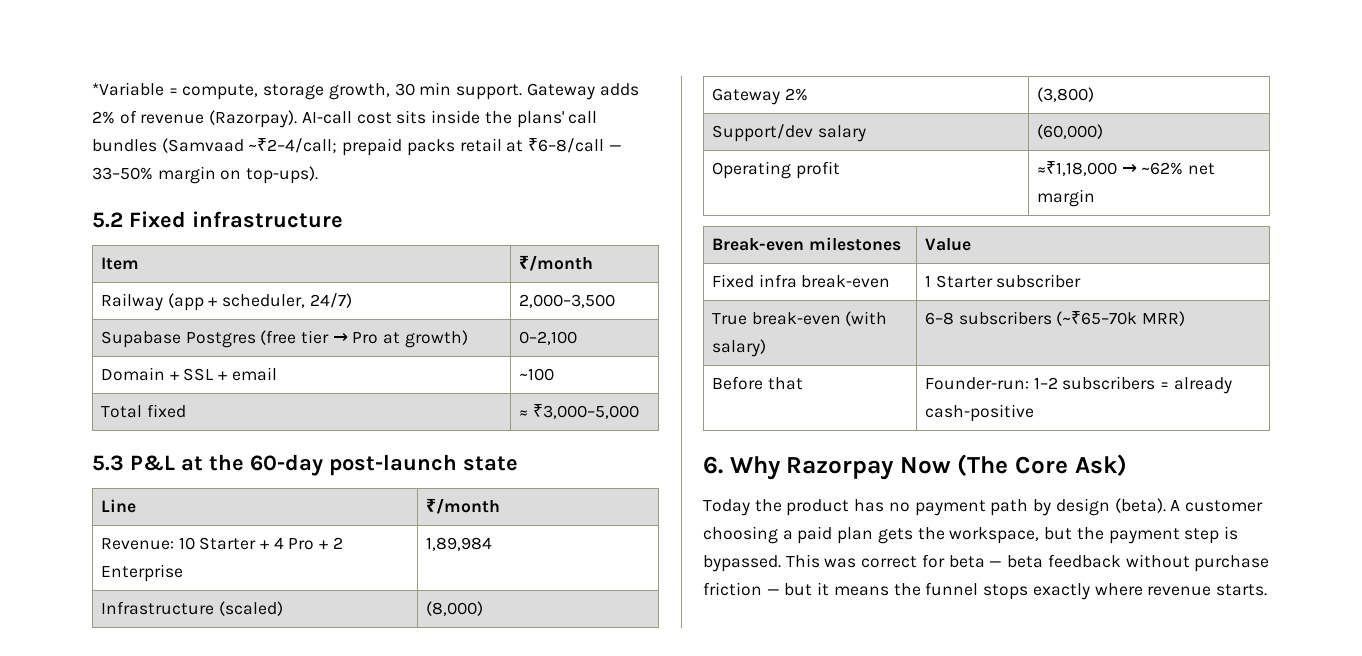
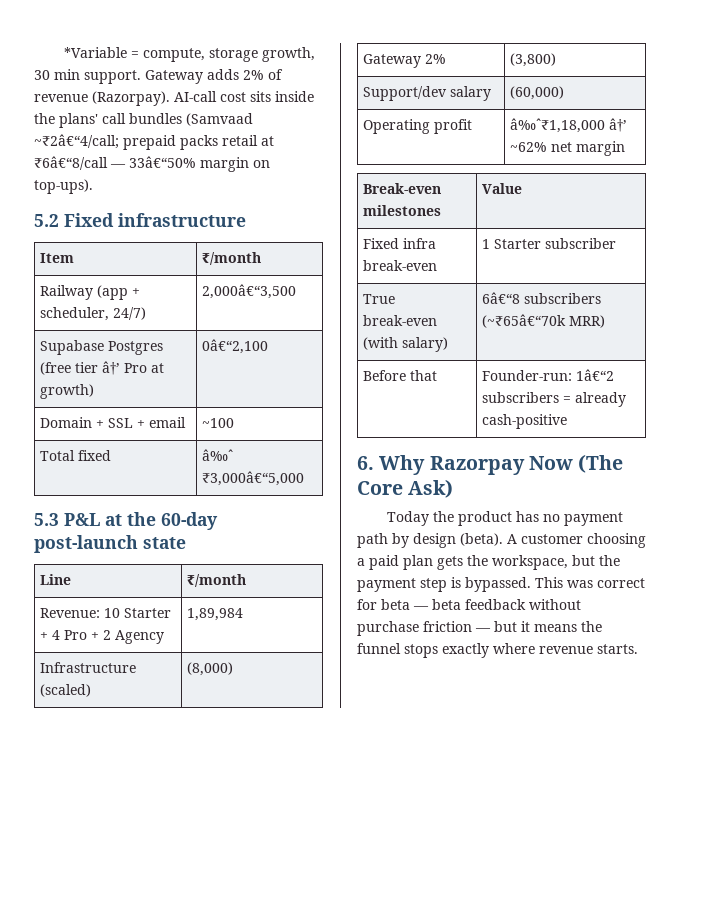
[248,138,338,153] ~₹2–4/call; -> [34,134,119,149] ~₹2â€“4/call;
[528,138,622,153] [92,167,153,180] ₹6–8/call — 33–50% -> [34,156,196,170] ₹6â€“8/call — 33â€“50%
[518,294,615,308] 2,000–3,500 -> [202,284,297,299] 2,000â€“3,500
[332,333,348,343] → -> [102,361,121,375] â†’
[518,331,577,345] 0–2,100 -> [202,339,269,354] 0â€“2,100
[518,404,639,419] ≈ ₹3,000–5,000 -> [202,449,234,461] [202,471,305,486] â‰ˆ ₹3,000â€“5,000
[100,564,183,582] Enterprise -> [115,630,165,644] Agency
[1036,161,1137,176] ≈₹1,18,000 → -> [510,118,628,133] â‰ˆ₹1,18,000 â†’
[924,311,1138,326] 6–8 subscribers (~₹65–70k -> [482,292,602,304] [482,314,567,328] 6â€“8 subscribers (~₹65â€“70k
[1033,377,1058,389] 1–2 -> [576,369,615,381] 1â€“2

